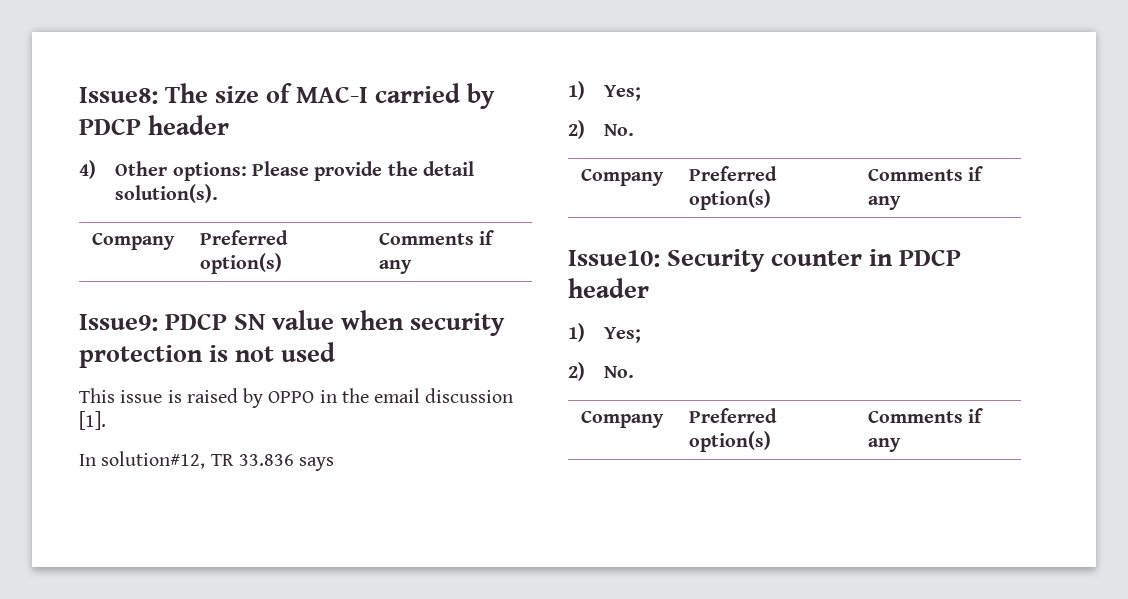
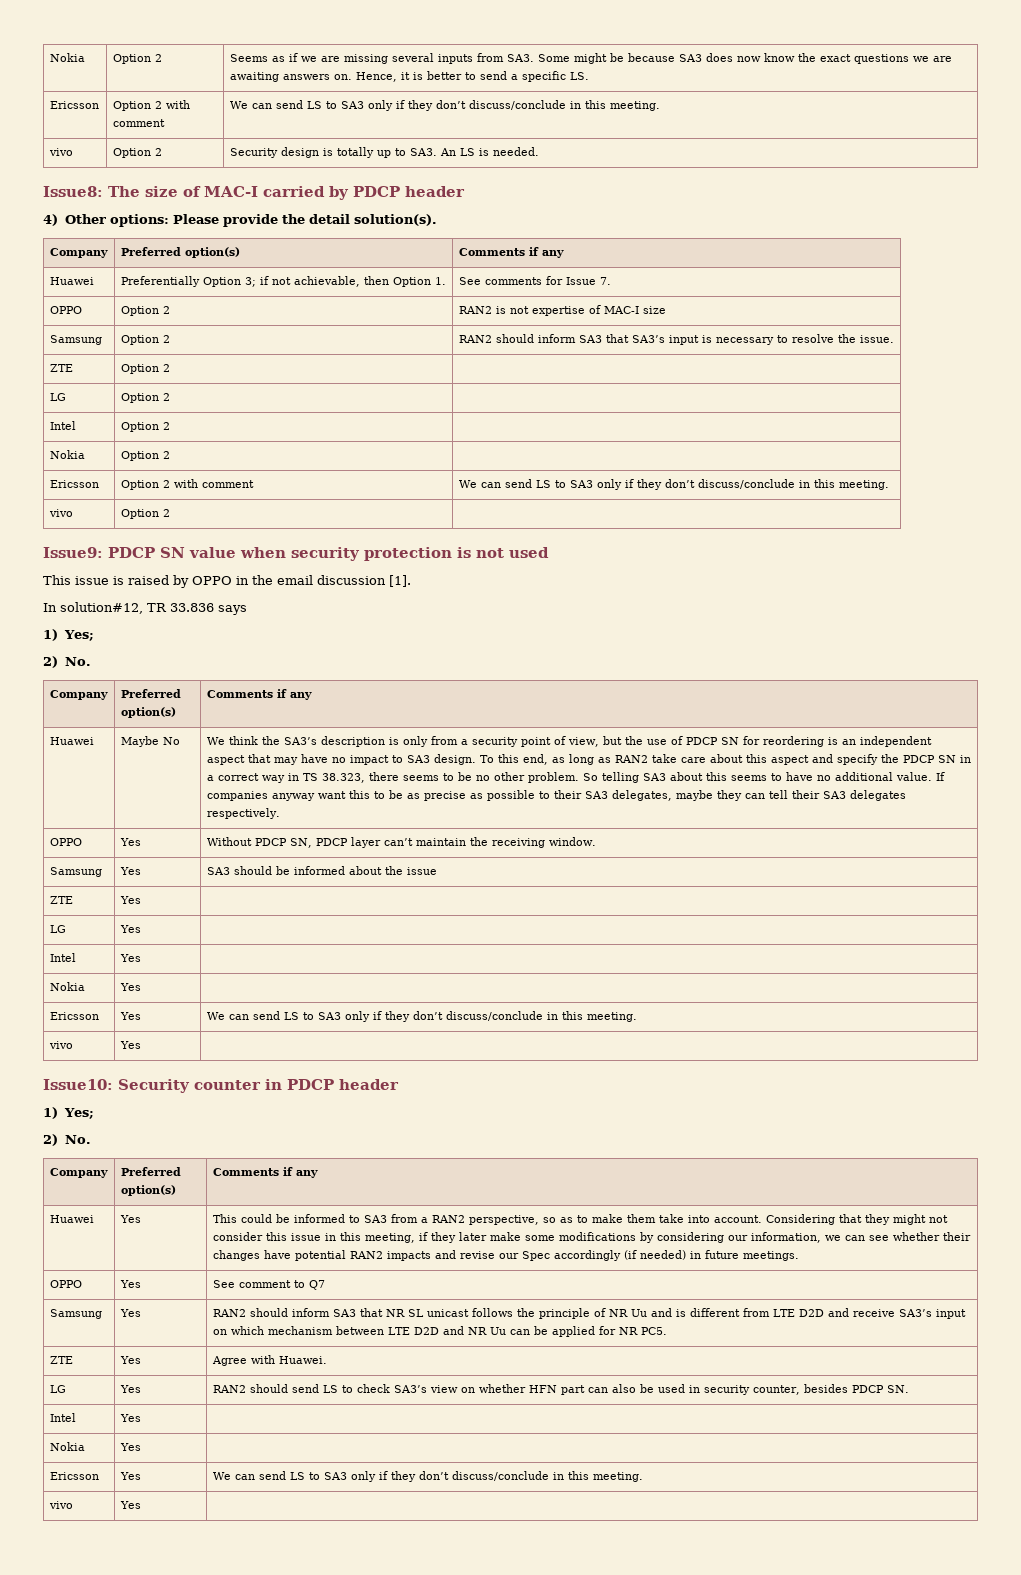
(79, 95) none -> [49,53,85,62] [112,54,162,64] [229,53,952,64] [229,71,589,82] [49,101,99,109] [112,100,190,111] [112,119,165,127] [229,100,660,111] [48,148,73,156] [112,148,162,158] [229,147,539,158] Nokia | Option 2 | Seems as if we are missing several inputs from SA3. Some might be because SA3 does now know the exact questions we are awaiting answers on. Hence, it is better to send a specific LS. // Ericsson | Option 2 with comment | We can send LS to SA3 only if they don’t discuss/conclude in this meeting. // vivo | Option 2 | Security design is totally up to SA3. An LS is needed. //
(412, 267) none -> [49,277,94,285] [120,276,446,287] [458,276,611,285] [49,306,82,314] [120,306,170,316] [458,305,666,316] [49,335,102,345] [120,335,170,345] [458,334,894,345] [49,364,73,372] [120,364,170,374] [49,393,66,401] [120,393,170,403] [49,421,76,430] [120,422,170,432] [49,450,85,459] [120,451,170,461] [49,480,99,488] [120,479,254,490] [458,479,889,490] [48,509,73,517] [120,509,170,519] // Huawei | Preferentially Option 3; if not achievable, then Option 1. | See comments for Issue 7. // OPPO | Option 2 | RAN2 is not expertise of MAC-I size // Samsung | Option 2 | RAN2 should inform SA3 that SA3’s input is necessary to resolve the issue. // ZTE | Option 2 | // LG | Option 2 | // Intel | Option 2 | // Nokia | Option 2 | // Ericsson | Option 2 with comment | We can send LS to SA3 only if they don’t discuss/conclude in this meeting. // vivo | Option 2 |
(901, 203) none -> [49,737,94,745] [120,736,180,747] [206,736,932,747] [206,754,971,765] [206,772,945,783] [206,790,906,801] [206,808,280,819] [49,838,82,846] [119,838,141,846] [206,837,596,848] [49,867,102,877] [119,867,141,875] [206,866,437,875] [49,896,73,904] [119,896,141,904] [49,925,66,933] [119,925,141,933] [49,953,76,962] [119,954,141,962] [49,982,85,991] [119,983,141,991] [49,1012,99,1020] [119,1012,141,1020] [206,1011,637,1022] [48,1041,73,1049] [119,1041,141,1049] // Huawei | Maybe No | We think the SA3’s description is only from a security point of view, but the use of PDCP SN for reordering is an independent aspect that may have no impact to SA3 design. To this end, as long as RAN2 take care about this aspect and specify the PDCP SN in a correct way in TS 38.323, there seems to be no other problem. So telling SA3 about this seems to have no additional value. If companies anyway want this to be as precise as possible to their SA3 delegates, maybe they can tell their SA3 delegates respectively. // OPPO | Yes | Without PDCP SN, PDCP layer can’t maintain the receiving window. // Samsung | Yes | SA3 should be informed about the issue // ZTE | Yes | // LG | Yes | // Intel | Yes | // Nokia | Yes | // Ericsson | Yes | We can send LS to SA3 only if they don’t discuss/conclude in this meeting. // vivo | Yes |
(901, 445) none -> [49,1215,94,1223] [119,1215,141,1223] [212,1214,948,1225] [212,1232,971,1243] [212,1250,799,1261] [49,1280,82,1288] [119,1280,141,1288] [212,1280,325,1290] [49,1309,102,1319] [119,1309,141,1317] [212,1308,966,1319] [212,1326,667,1337] [49,1356,73,1364] [119,1356,141,1364] [211,1355,327,1366] [49,1385,66,1393] [119,1385,141,1393] [212,1384,909,1395] [49,1413,76,1422] [119,1414,141,1422] [49,1442,85,1451] [119,1443,141,1451] [49,1472,99,1480] [119,1472,141,1480] [212,1471,643,1482] [48,1501,73,1509] [119,1501,141,1509] // Huawei | Yes | This could be informed to SA3 from a RAN2 perspective, so as to make them take into account. Considering that they might not consider this issue in this meeting, if they later make some modifications by considering our information, we can see whether their changes have potential RAN2 impacts and revise our Spec accordingly (if needed) in future meetings. // OPPO | Yes | See comment to Q7 // Samsung | Yes | RAN2 should inform SA3 that NR SL unicast follows the principle of NR Uu and is different from LTE D2D and receive SA3’s input on which mechanism between LTE D2D and NR Uu can be applied for NR PC5. // ZTE | Yes | Agree with Huawei. // LG | Yes | RAN2 should send LS to check SA3’s view on whether HFN part can also be used in security counter, besides PDCP SN. // Intel | Yes | // Nokia | Yes | // Ericsson | Yes | We can send LS to SA3 only if they don’t discuss/conclude in this meeting. // vivo | Yes |

